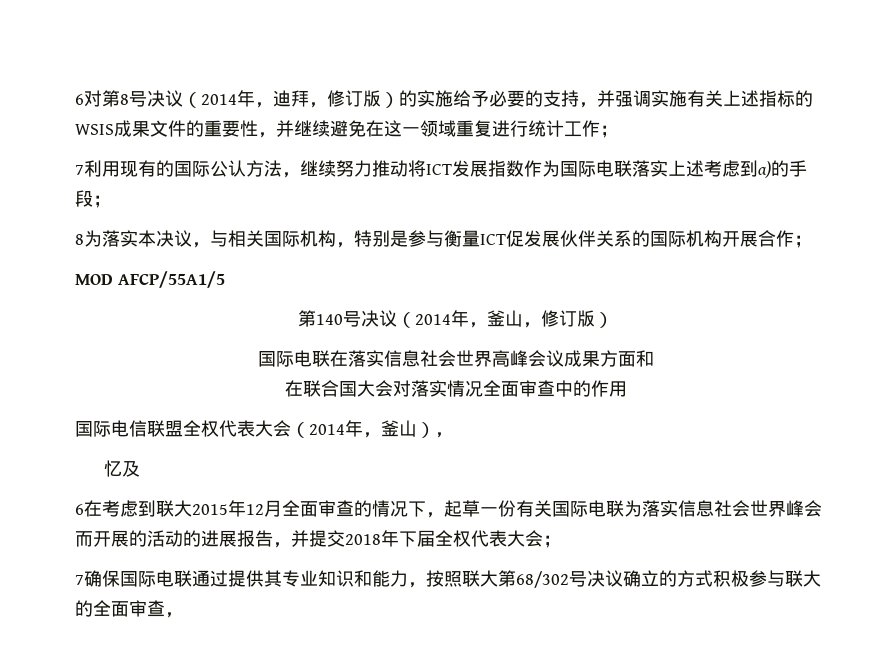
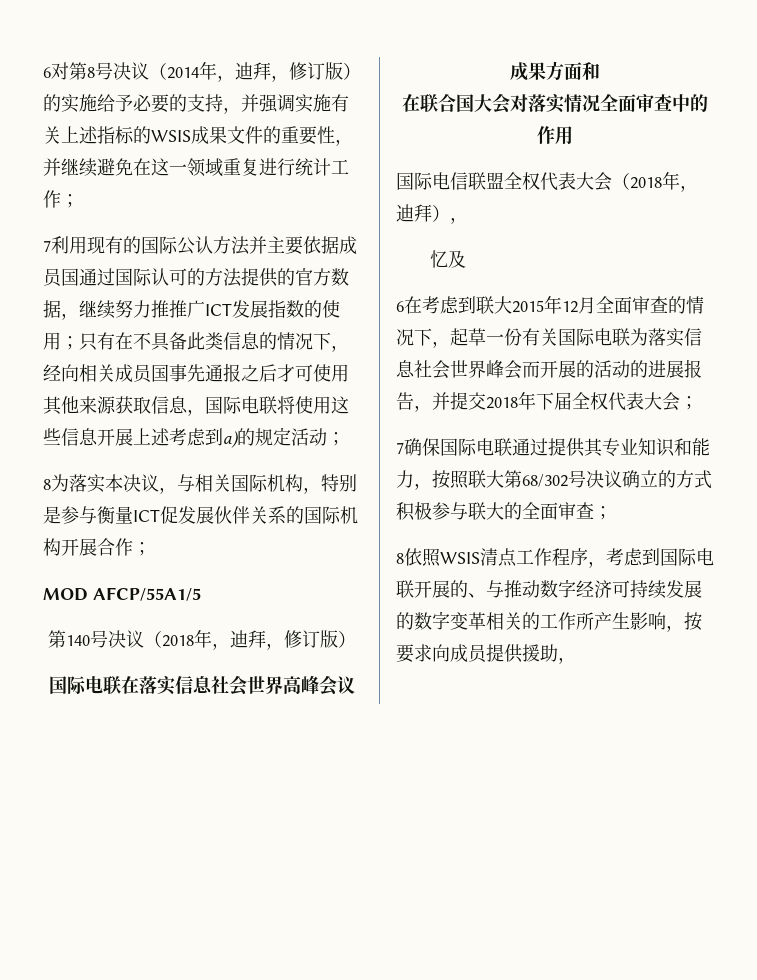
(282, 168) none -> [249,236,357,255] [43,268,349,287] [43,300,61,318] 并主要依据成员国通过国际认可的方法提供的官方数据
[390,160,426,177] 动将 -> [169,300,205,318] 推广
[524,160,668,177] 作为国际电联落实 -> [304,300,340,318] [43,332,349,352] [43,363,349,383] [43,396,349,416] [43,428,133,446] 的使用；只有在不具备此类信息的情况下，经向相关成员国事先通报之后才可使用其他来源获取信息，国际电联将使用这些信息开展
[789,160,807,177] [75,190,93,207] 手段 -> [255,427,327,446] 规定活动
[415,310,523,328] 2014年，釜山 -> [162,629,266,650] 2018年，迪拜
[309,420,417,438] 2014年，釜山 -> [630,171,698,192] [396,204,432,222] 2018年，迪拜
(165, 608) none -> [594,506,612,520] [396,548,714,568] [396,579,702,599] [396,611,702,632] [396,644,558,663] ； // 8依照WSIS清点工作程序，考虑到国际电联开展的、与推动数字经济可持续发展的数字变革相关的工作所产生影响，按要求向成员提供援助

